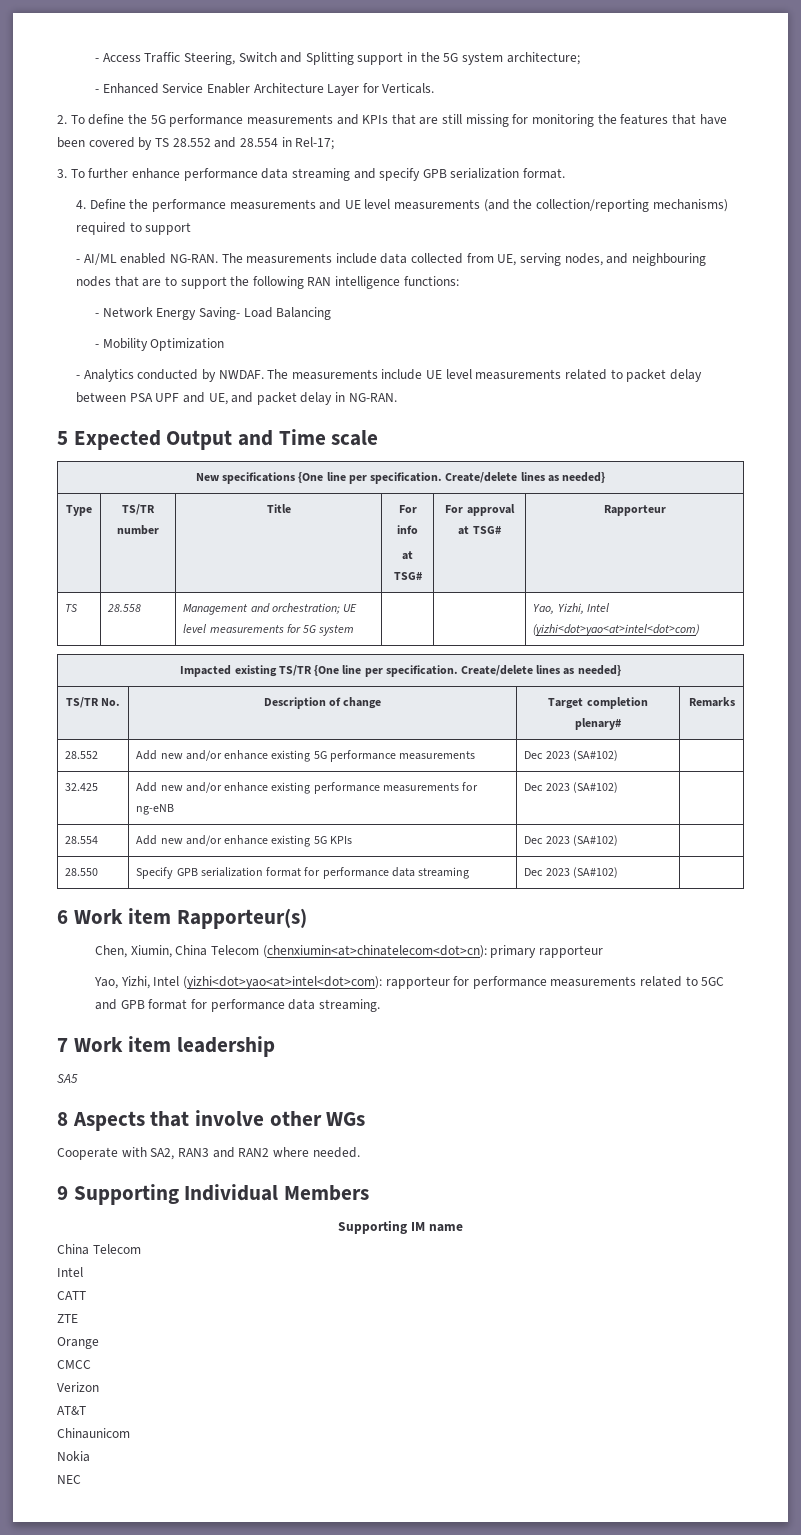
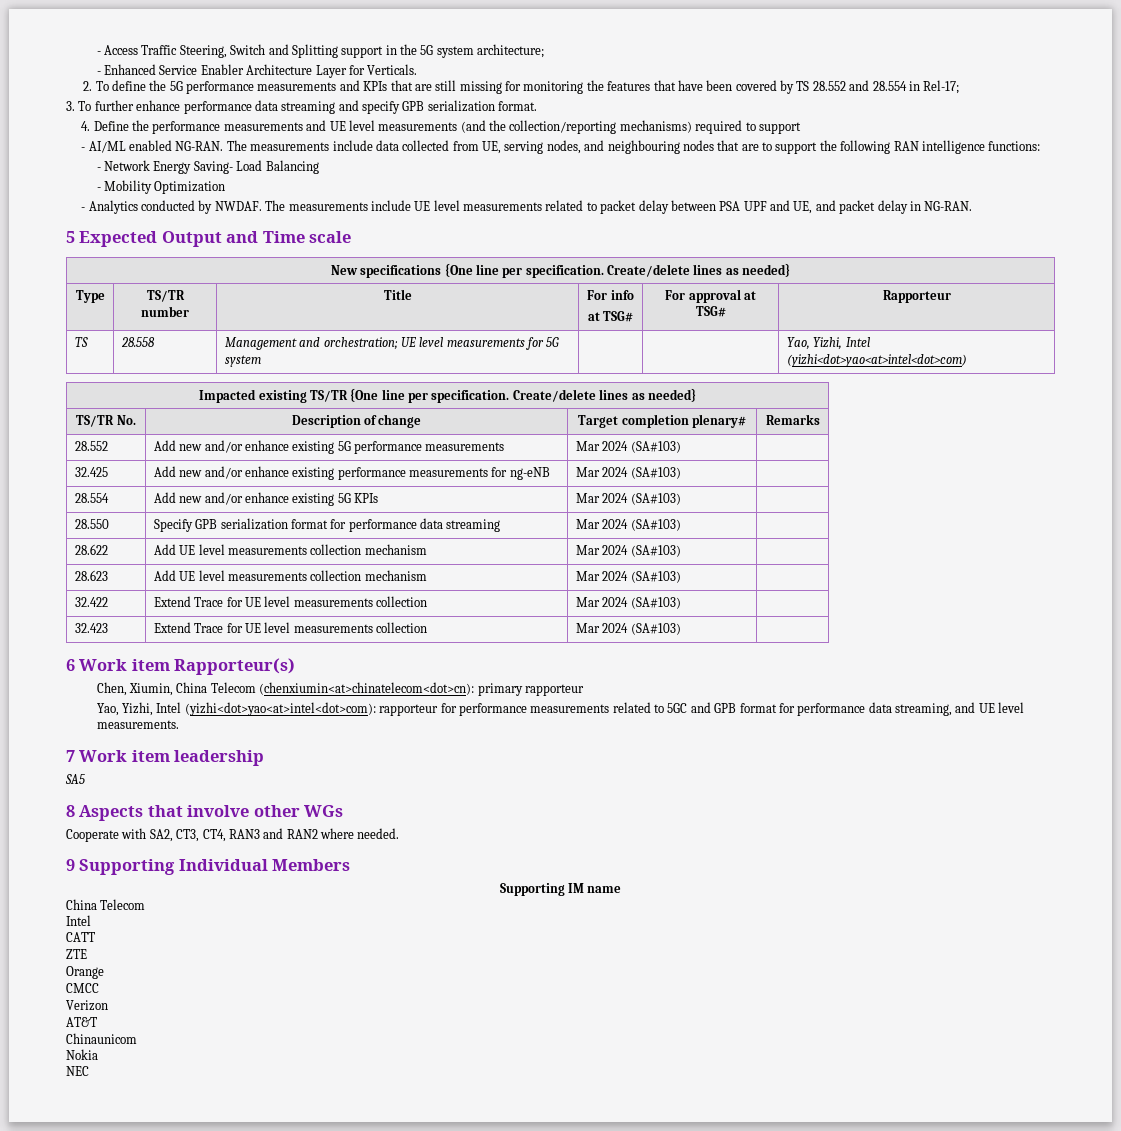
[524,750,618,761] Dec 2023 (SA#102) -> [575,441,681,453] Mar 2024 (SA#103)
[524,782,618,793] Dec 2023 (SA#102) -> [575,467,681,479] Mar 2024 (SA#103)
[524,835,618,846] Dec 2023 (SA#102) -> [575,493,681,505] Mar 2024 (SA#103)
[524,867,618,878] Dec 2023 (SA#102) -> [575,519,681,531] [74,544,108,555] [153,544,427,555] [575,545,681,557] [74,570,108,581] [153,570,427,581] [575,571,681,583] [74,597,108,607] [153,596,428,607] [575,597,681,609] [74,623,108,633] [153,622,428,633] [575,623,681,635] Mar 2024 (SA#103) | // 28.622 | Add UE level measurements collection mechanism | Mar 2024 (SA#103) | // 28.623 | Add UE level measurements collection mechanism | Mar 2024 (SA#103) | // 32.422 | Extend Trace for UE level measurements collection | Mar 2024 (SA#103) | // 32.423 | Extend Trace for UE level measurements collection | Mar 2024 (SA#103)
[318,999,380,1012] streaming. -> [895,702,1025,716] [96,720,179,729] streaming, and UE level measurements.
(175, 1154) none -> [176,829,226,842] CT3, CT4,

